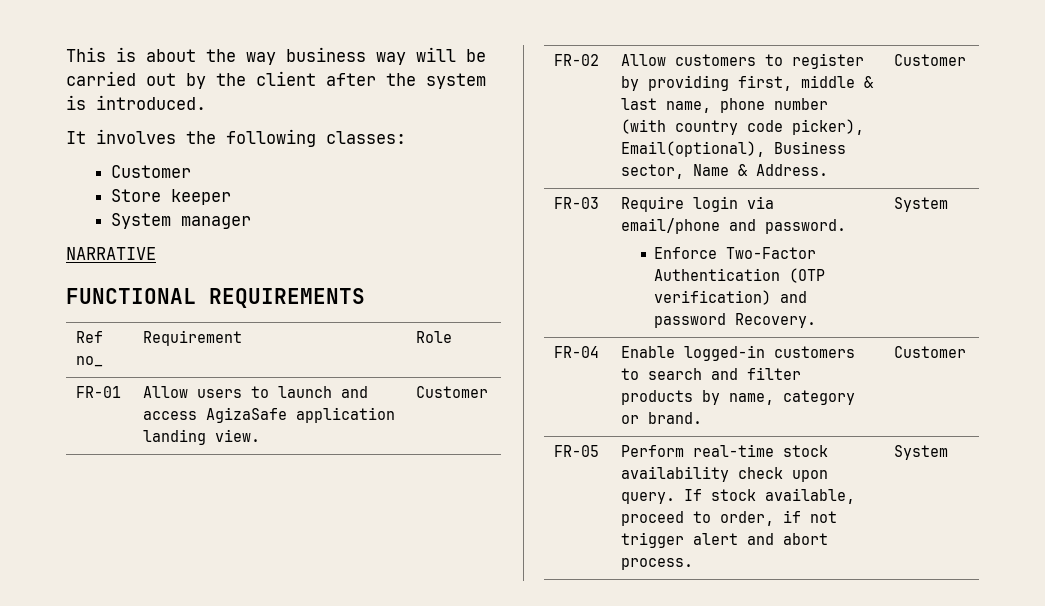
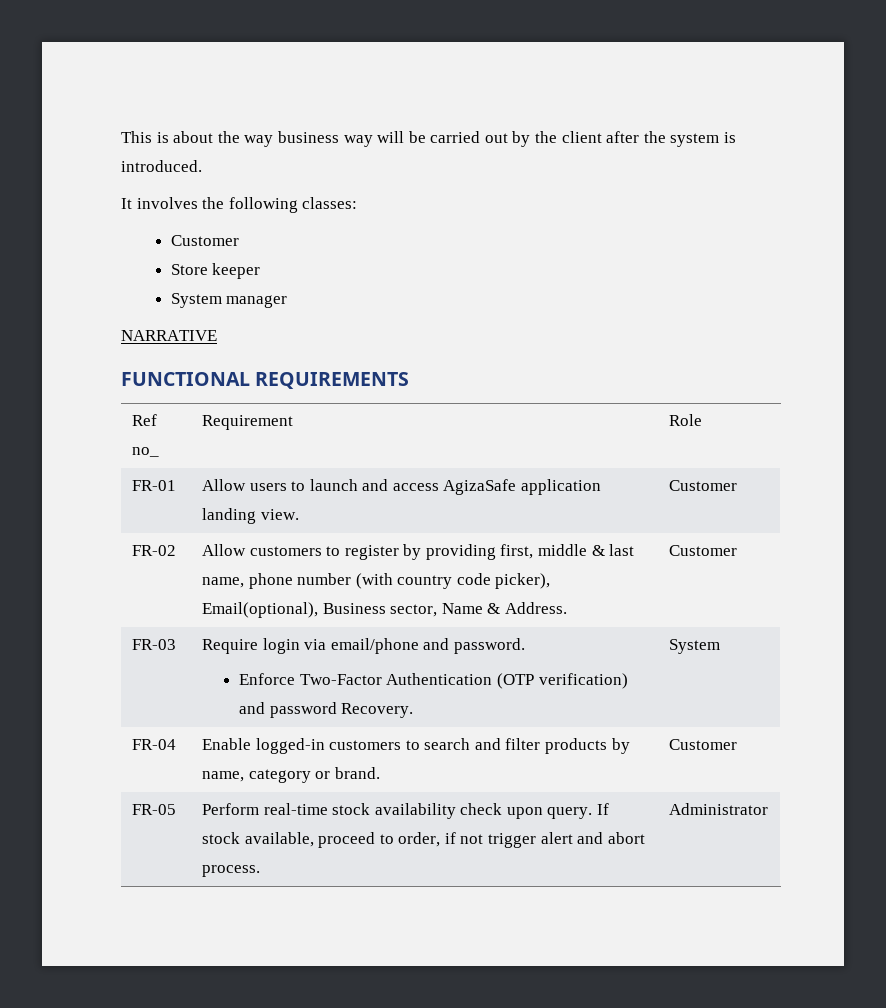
[894,445,949,460] System -> [668,803,768,815] Administrator

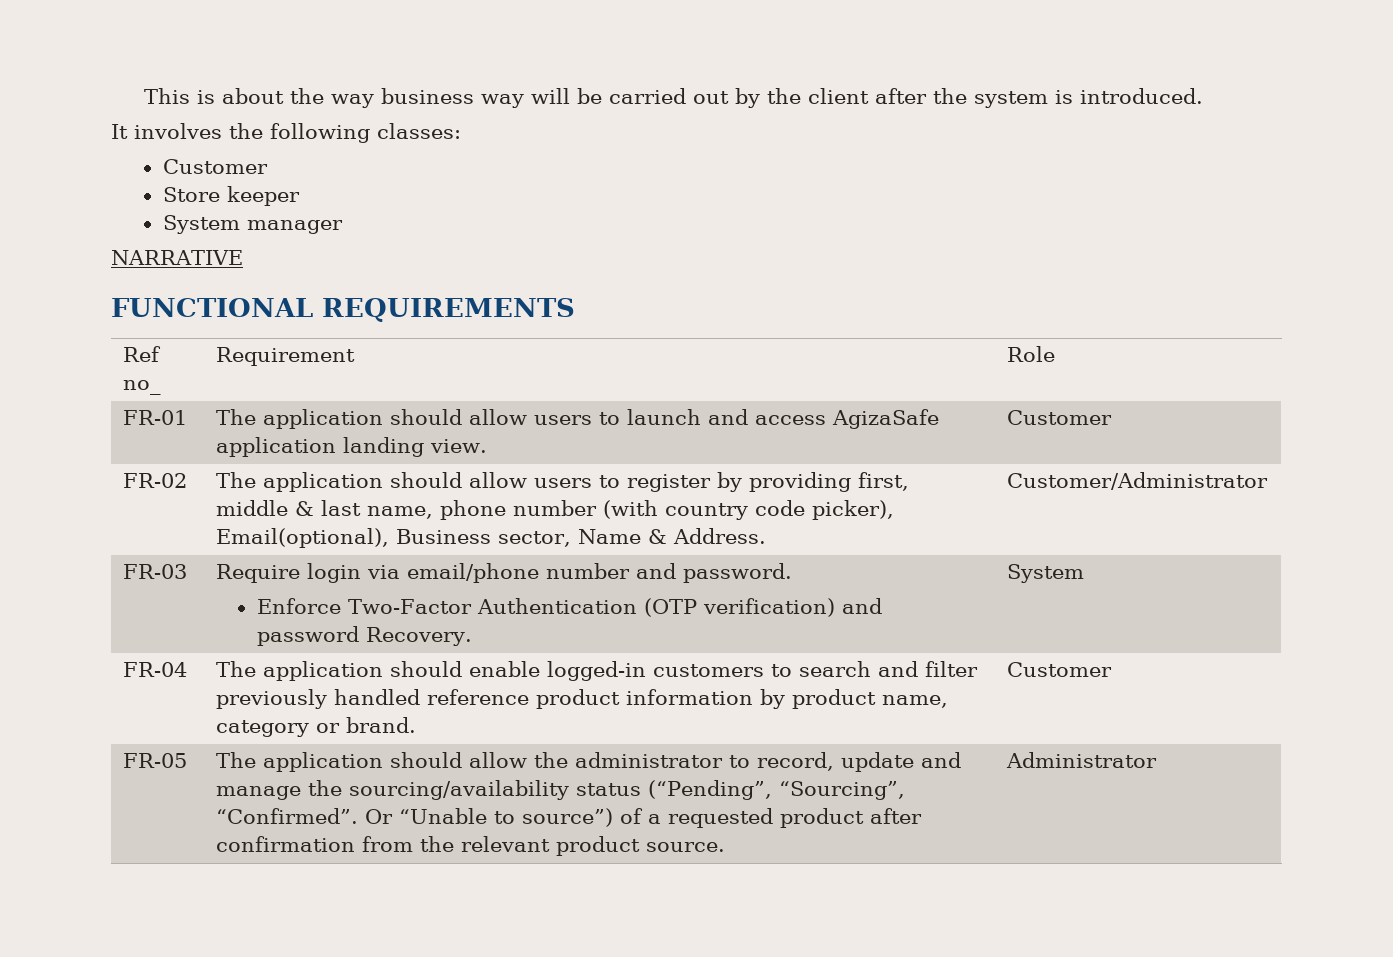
[201,479,246,491] Allow -> [216,409,528,429] The application should allow
[201,544,322,556] Allow customers -> [216,472,593,492] The application should allow users
[668,545,737,556] Customer -> [1007,472,1269,490] Customer/Administrator
(419, 646) none -> [546,563,631,579] number
[201,738,251,750] Enable -> [216,661,541,681] The application should enable
[545,738,630,754] products by -> [216,689,877,709] previously handled reference product information by product
[201,803,610,819] [201,832,645,848] [201,865,260,877] Perform real-time stock availability check upon query. If stock available, proceed to order, if not trigger alert and abort process. -> [216,752,962,772] [216,780,906,800] [216,808,923,828] [216,836,726,856] The application should allow the administrator to record, update and manage the sourcing/availability status (“Pending”, “Sourcing”, “Confirmed”. Or “Unable to source”) of a requested product after confirmation from the relevant product source.

